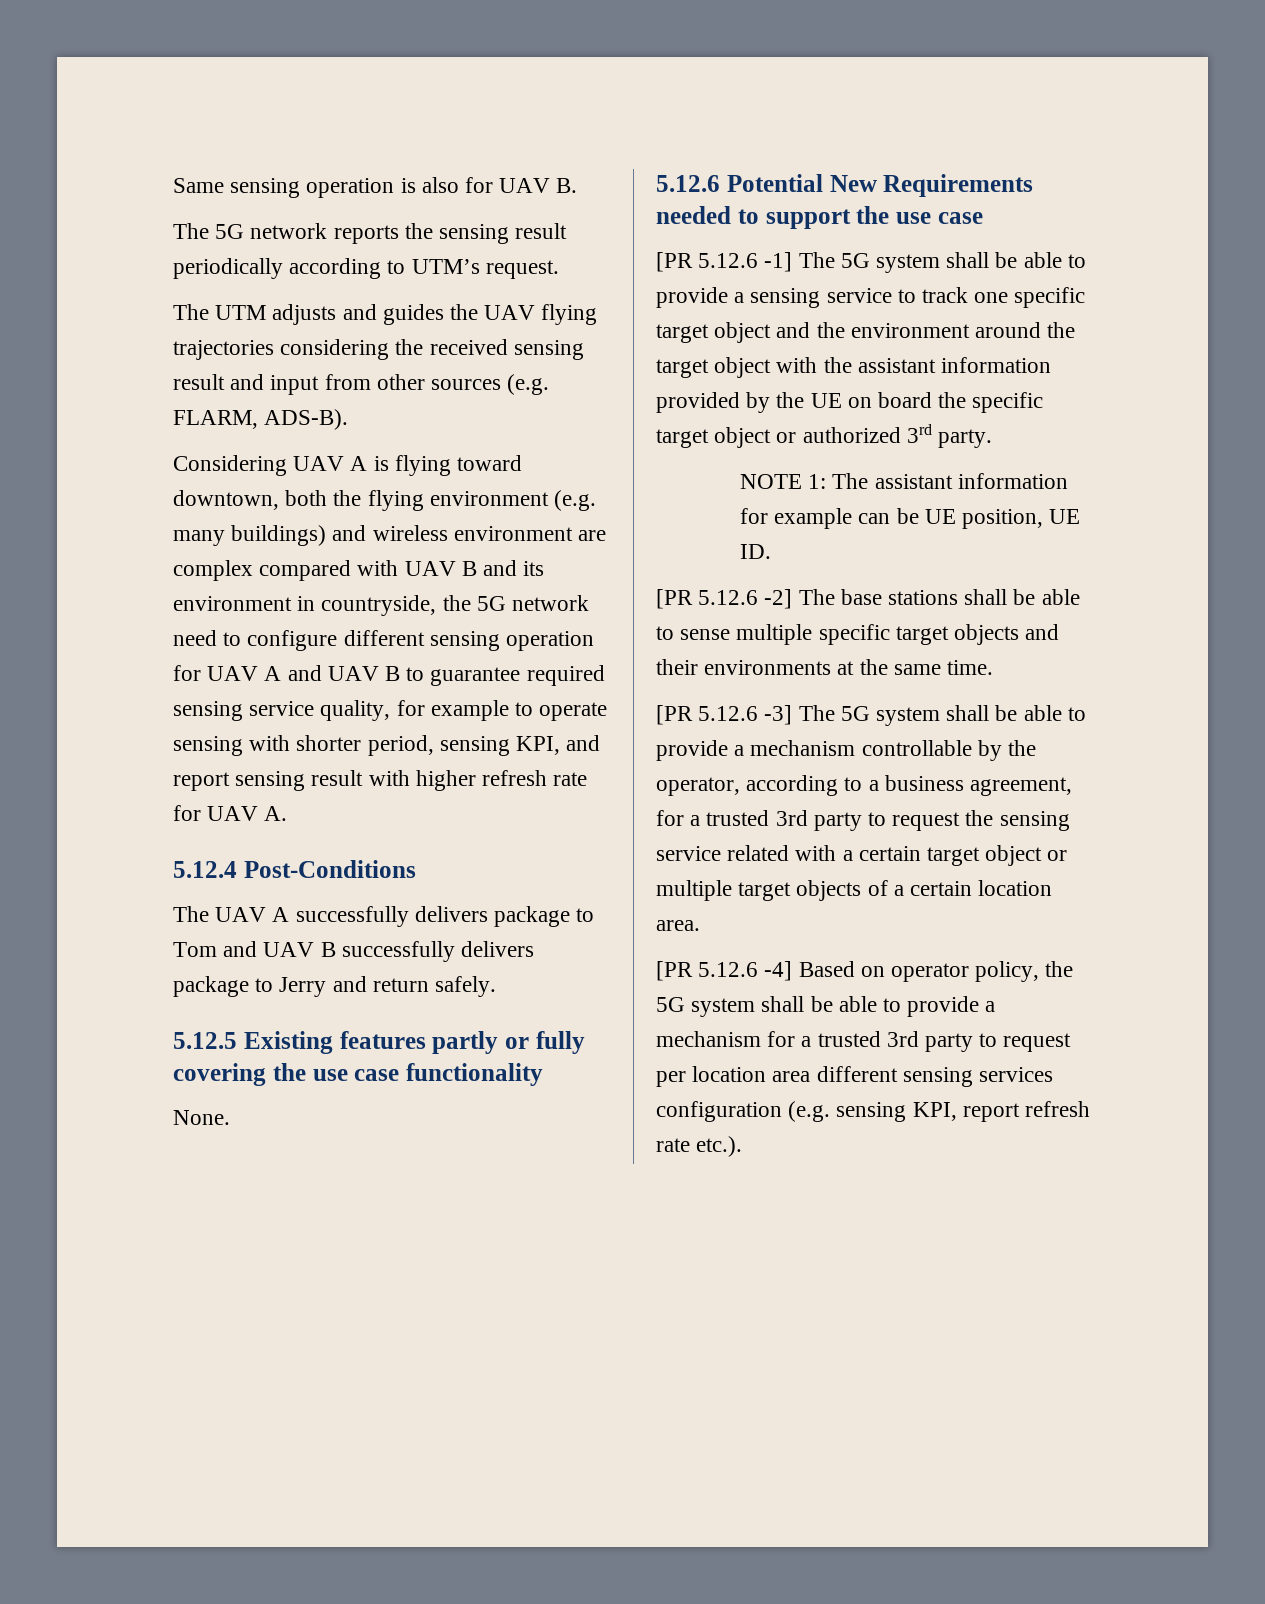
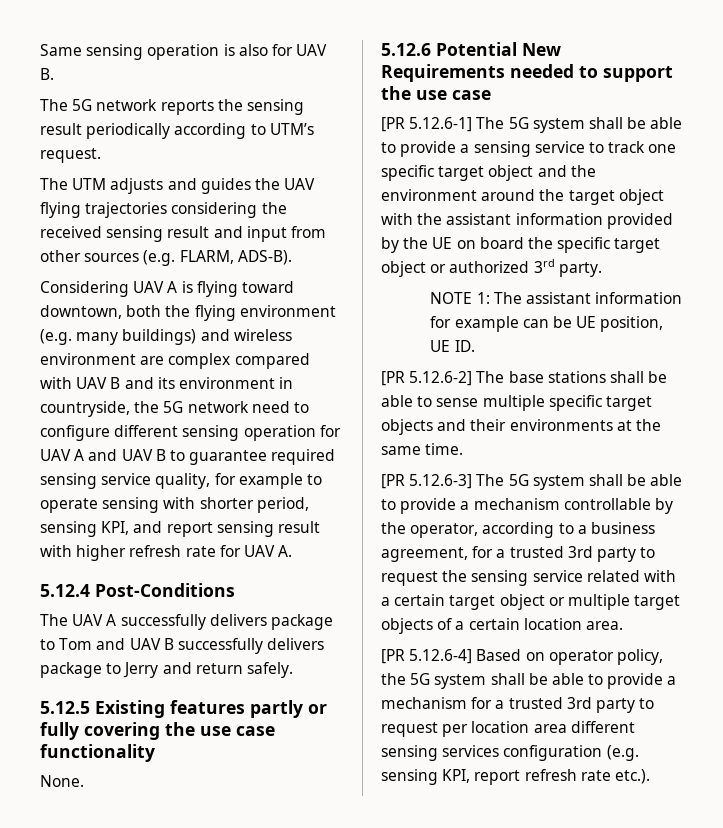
[698,252,793,272] 5.12.6 -1] -> [409,117,473,132] 5.12.6-1]
[698,589,793,609] 5.12.6 -2] -> [409,371,473,386] 5.12.6-2]
[698,705,793,725] 5.12.6 -3] -> [409,474,473,489] 5.12.6-3]
[698,961,793,981] 5.12.6 -4] -> [409,649,473,664] 5.12.6-4]

